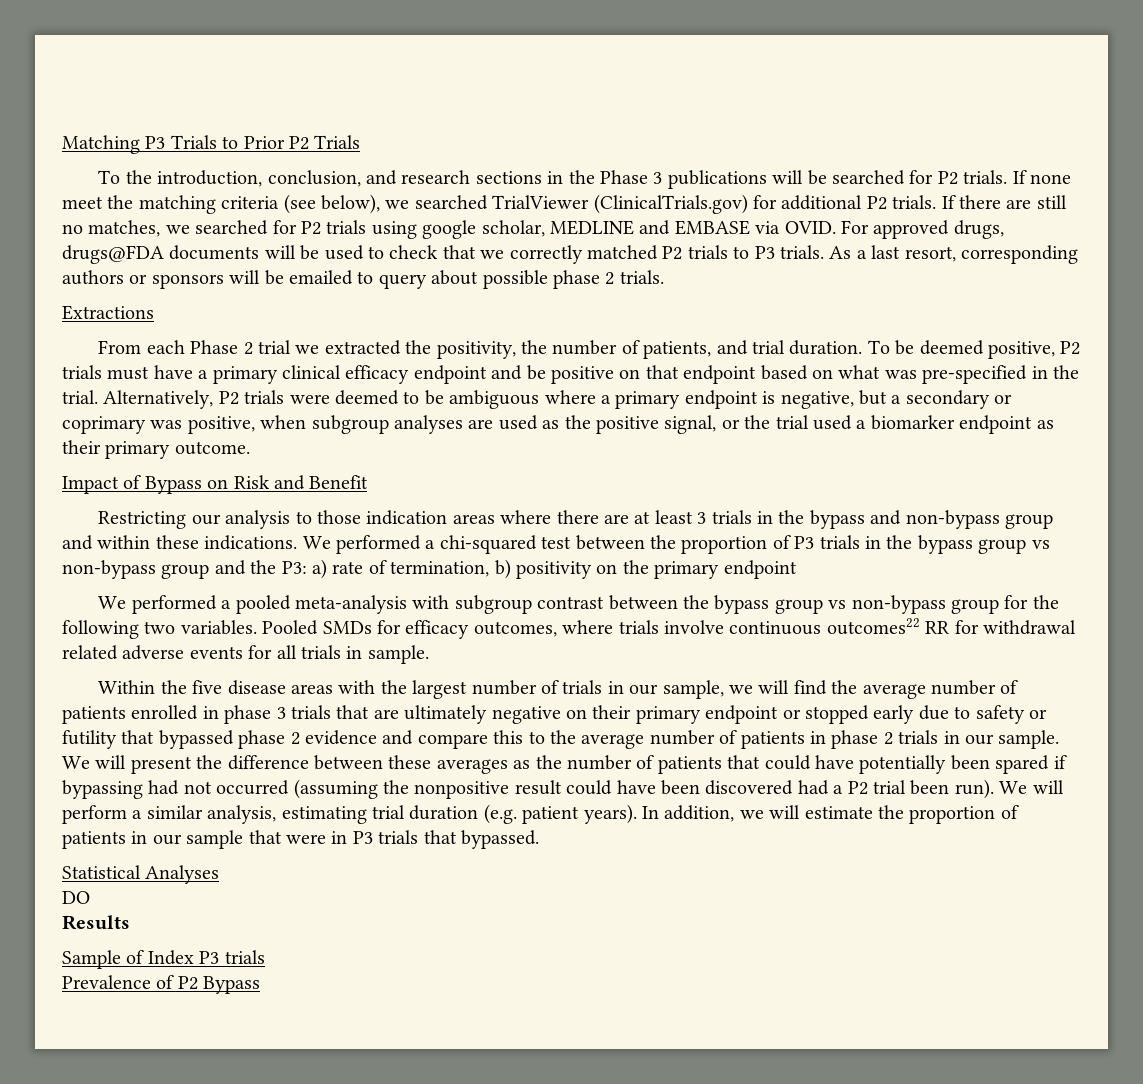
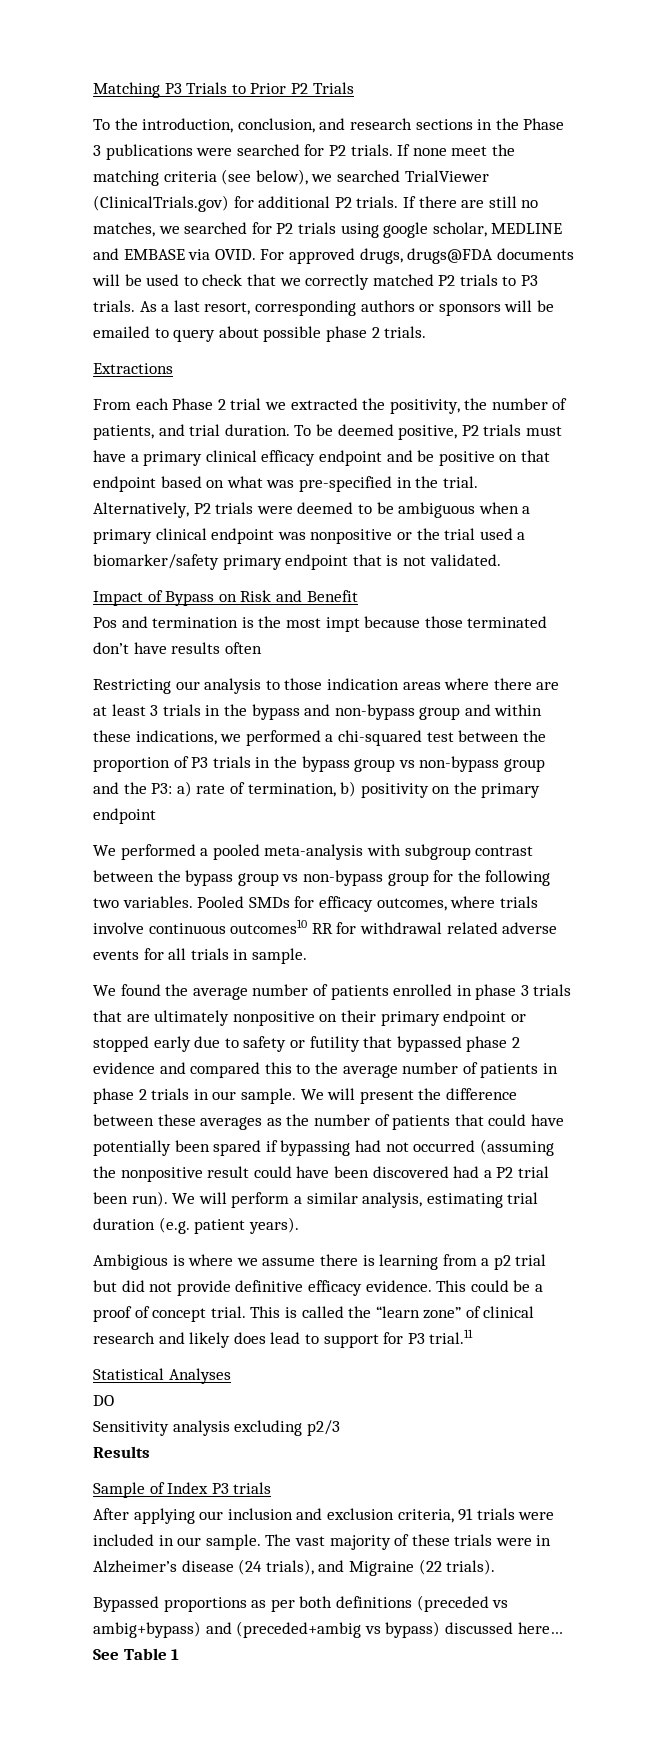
[772,170,827,185] will be -> [196,148,233,156] were
[544,390,1013,409] [62,415,717,434] where a primary endpoint is negative, but a secondary or coprimary was positive, when subgroup analyses are used as the positive signal, -> [478,502,531,514] [93,528,393,544] when a primary clinical endpoint was nonpositive
[870,415,1054,434] [62,440,250,459] biomarker endpoint as their primary outcome. -> [93,554,501,570] biomarker/safety primary endpoint that is not validated.
(369, 482) none -> [93,616,548,632] [93,642,262,654] // Pos and termination is the most impt because those terminated don’t have results often
[204,535,331,550] indications. We -> [135,730,242,745] indications, we
[826,618,920,635] outcomes22 -> [230,919,308,934] outcomes10
[98,680,827,699] Within the five disease areas with the largest number of trials in our sample, we will find -> [93,984,161,996] We found
[491,706,561,724] negative -> [232,1011,315,1026] nonpositive
[417,734,488,749] compare -> [190,1062,261,1078] compared
[641,805,1019,824] [62,830,539,849] In addition, we will estimate the proportion of patients in our sample that were in P3 trials that bypassed. -> [93,1254,547,1270] [93,1280,543,1296] [93,1306,535,1322] [93,1329,474,1348] // Ambigious is where we assume there is learning from a p2 trial but did not provide definitive efficacy evidence. This could be a proof of concept trial. This is called the “learn zone” of clinical research and likely does lead to support for P3 trial.11
(90, 897) none -> [93,1420,340,1436] // Sensitivity analysis excluding p2/3
[62,975,261,994] Prevalence of P2 Bypass -> [93,1508,555,1524] [93,1534,552,1550] [93,1559,496,1576] [93,1595,509,1612] [93,1621,563,1638] [93,1648,180,1660] After applying our inclusion and exclusion criteria, 91 trials were included in our sample. The vast majority of these trials were in Alzheimer’s disease (24 trials), and Migraine (22 trials). // Bypassed proportions as per both definitions (preceded vs ambig+bypass) and (preceded+ambig vs bypass) discussed here… See Table 1

